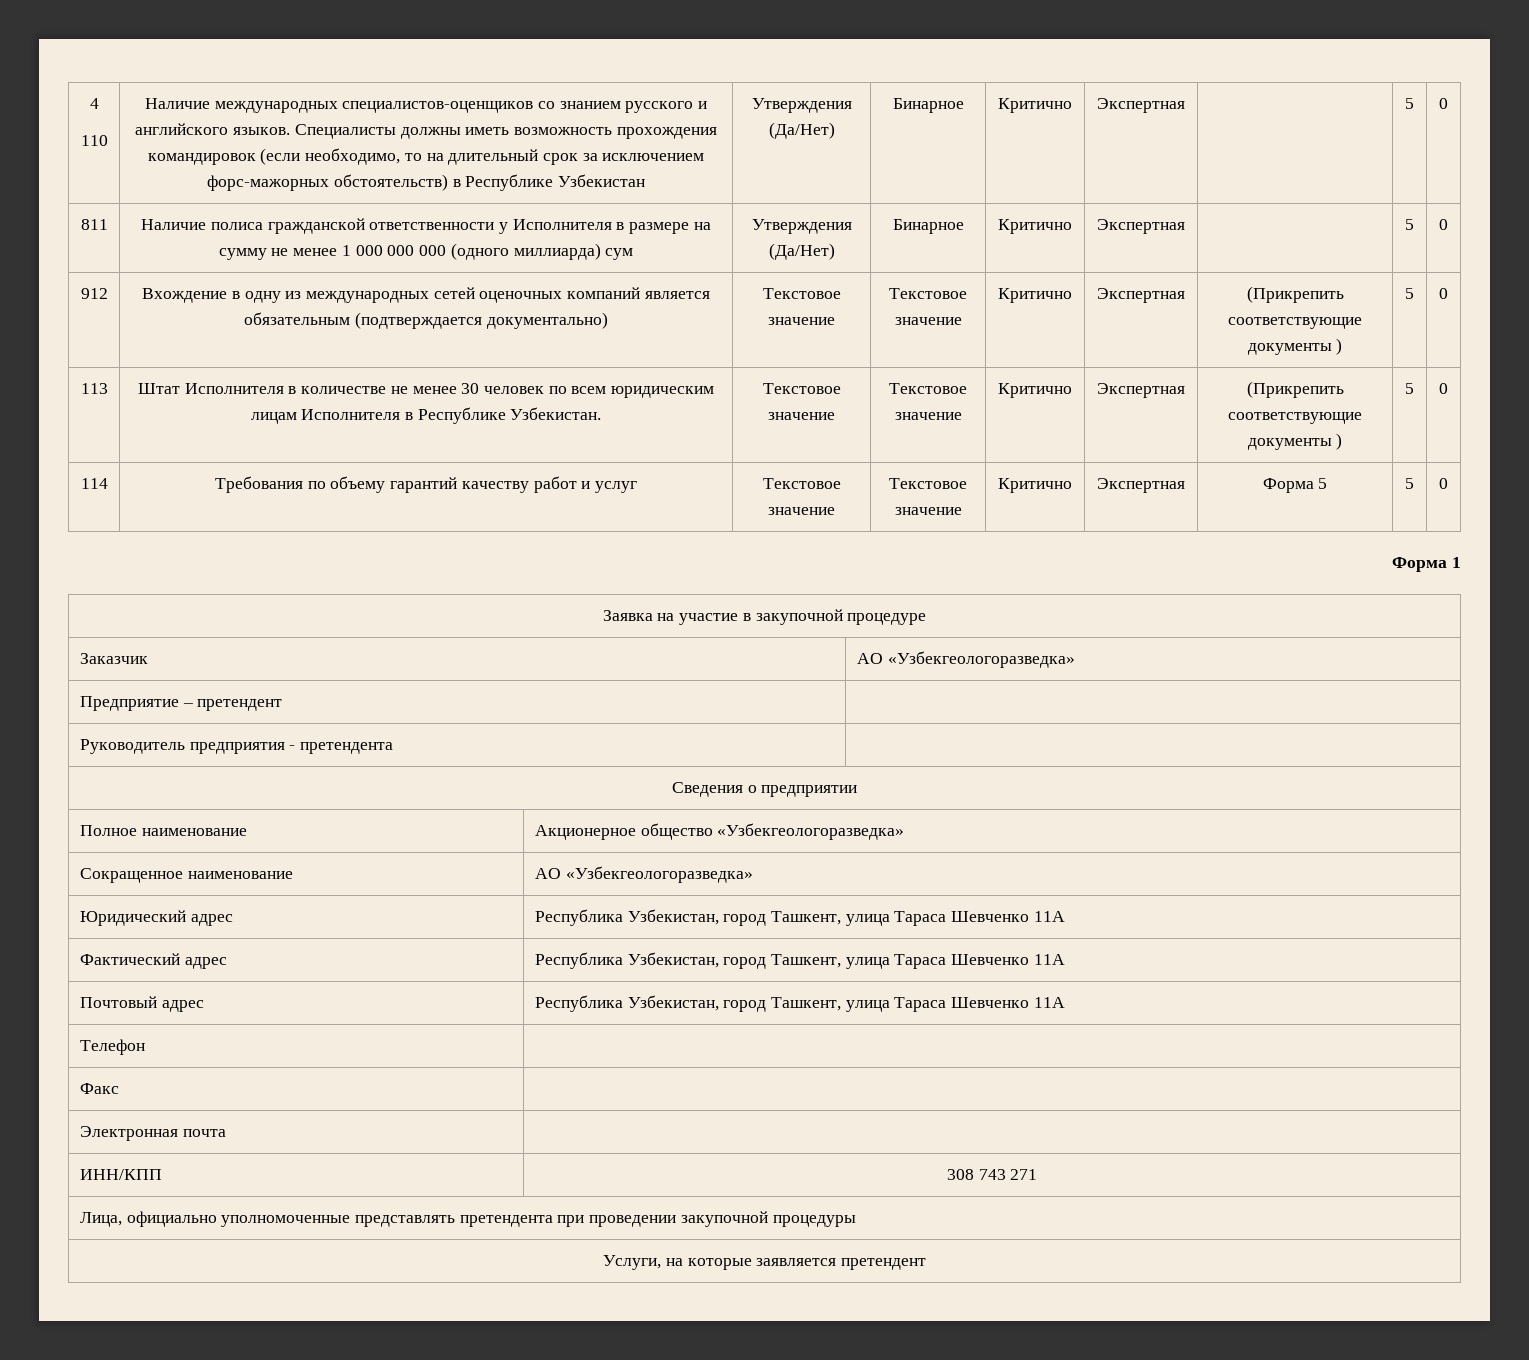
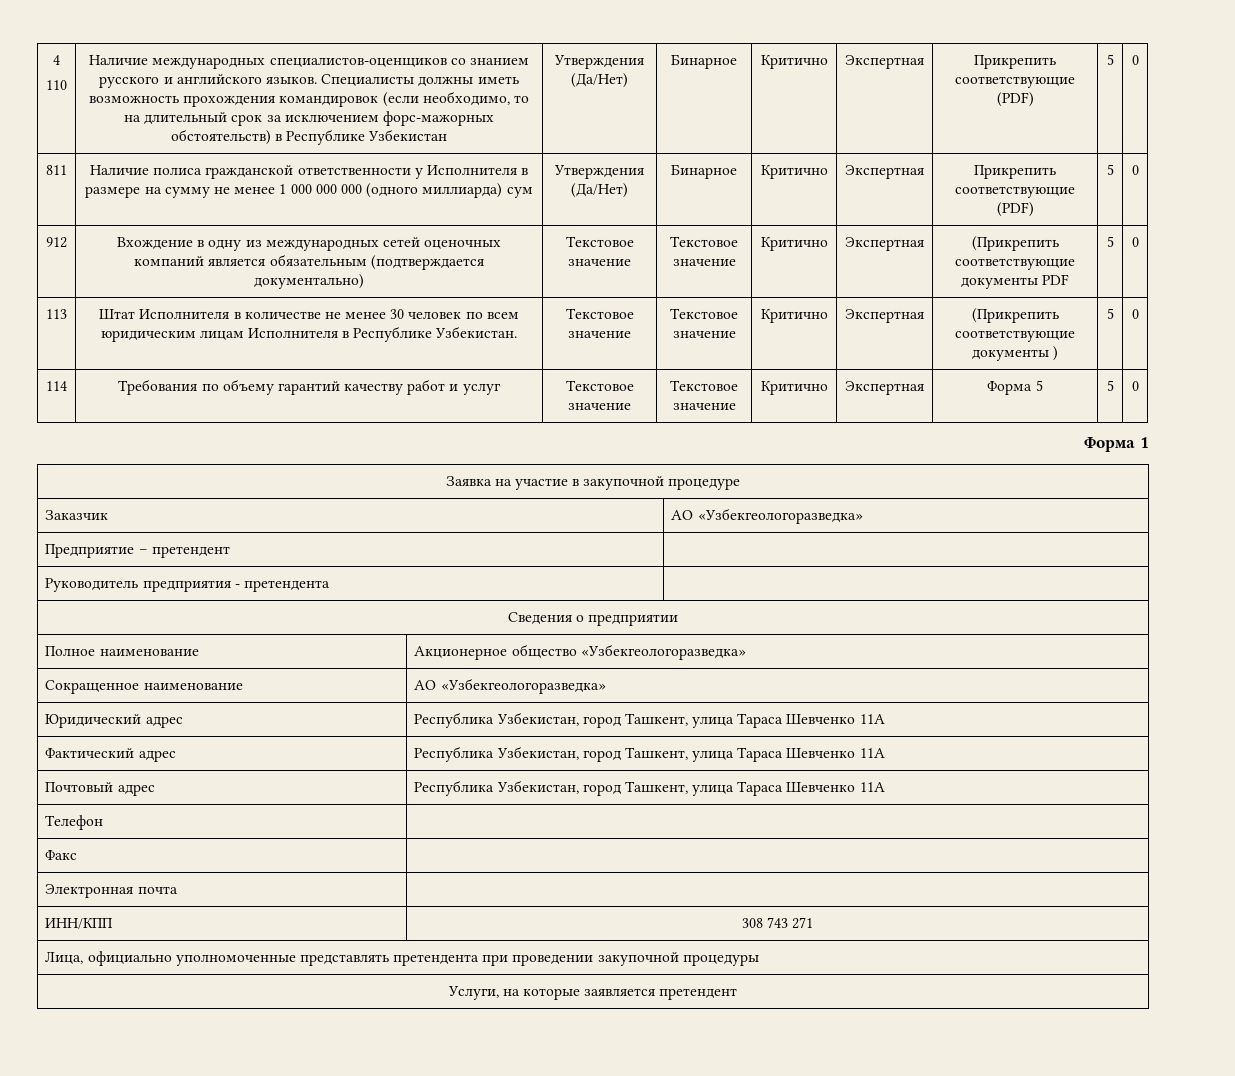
(1185, 105) none -> [973,55,1056,69] [954,76,1075,88] [996,92,1034,107] Прикрепить соответствующие (PDF)
(1185, 226) none -> [973,165,1056,179] [954,186,1075,198] [996,202,1034,217] Прикрепить соответствующие (PDF)
[1336,338,1343,355] ) -> [1042,274,1070,285] PDF

